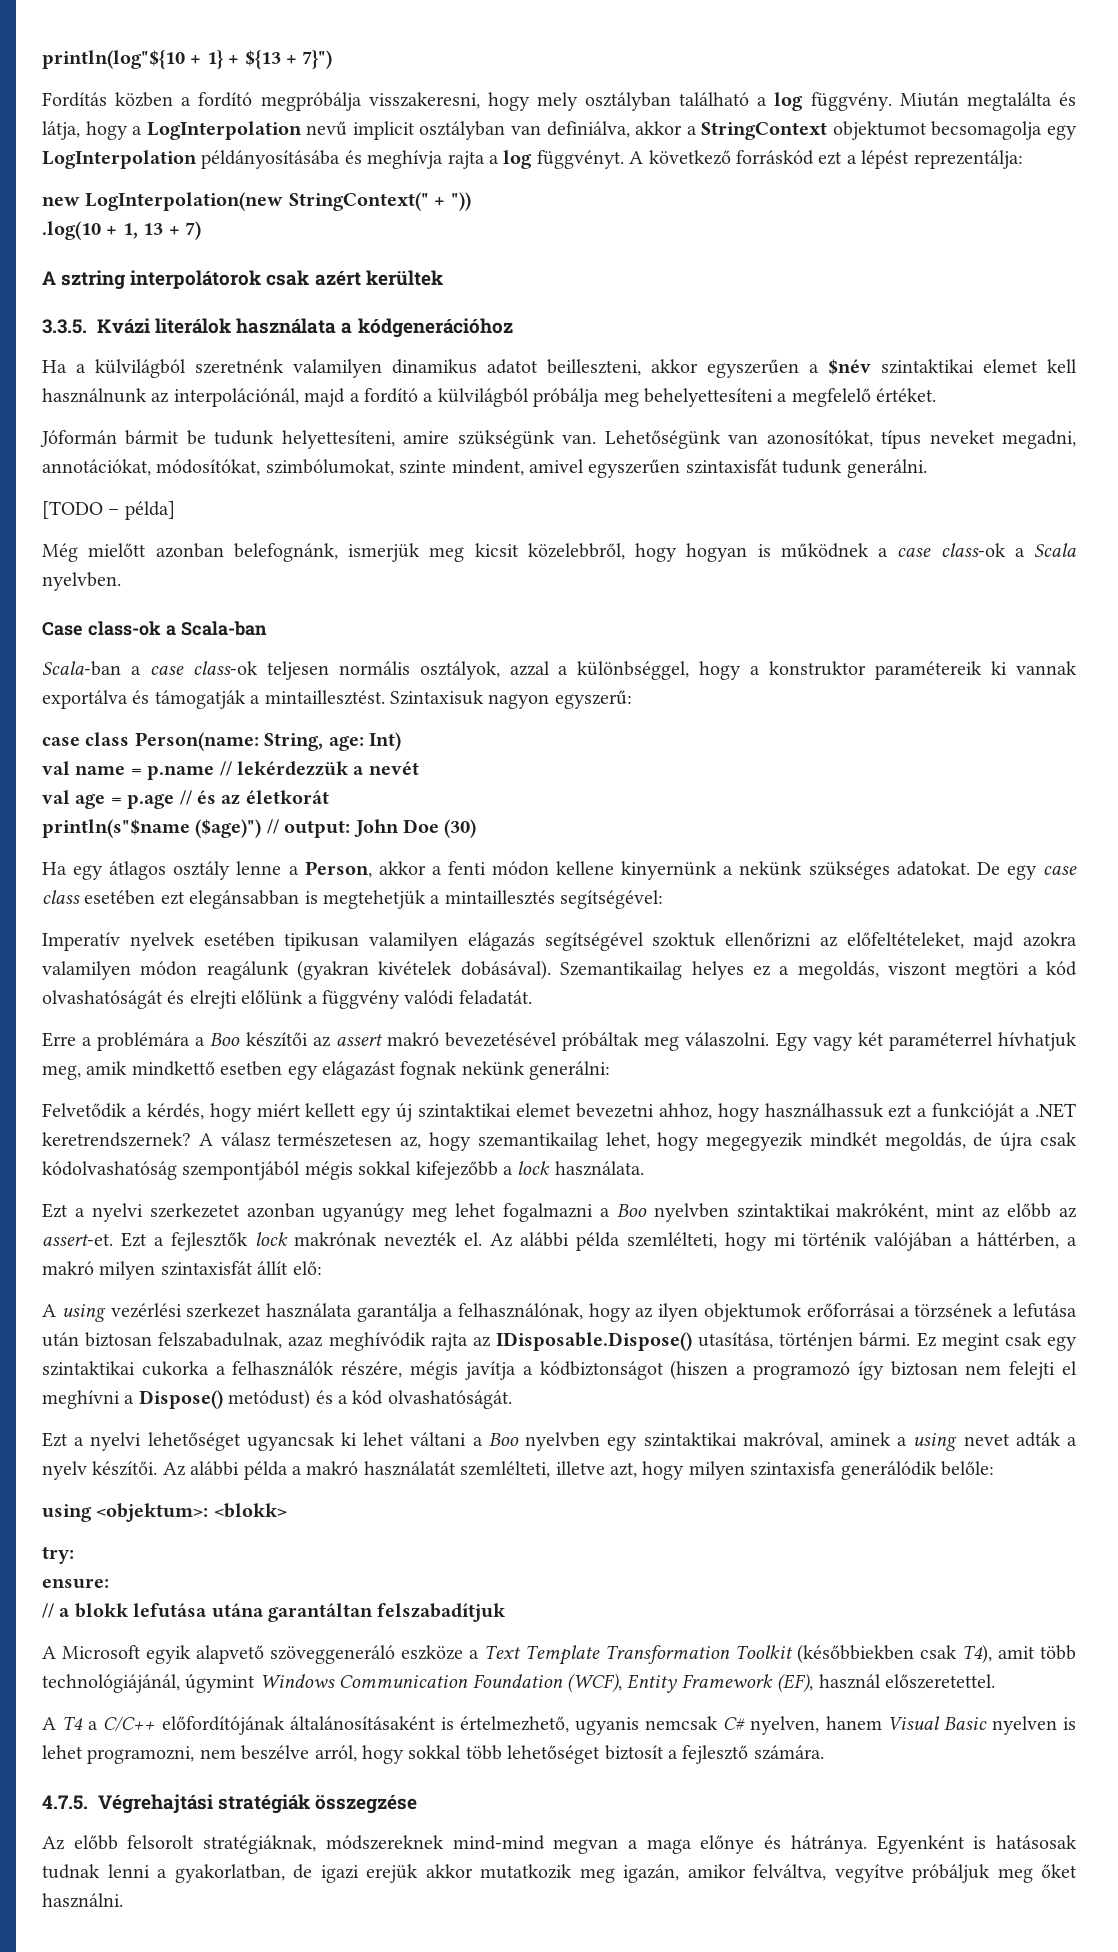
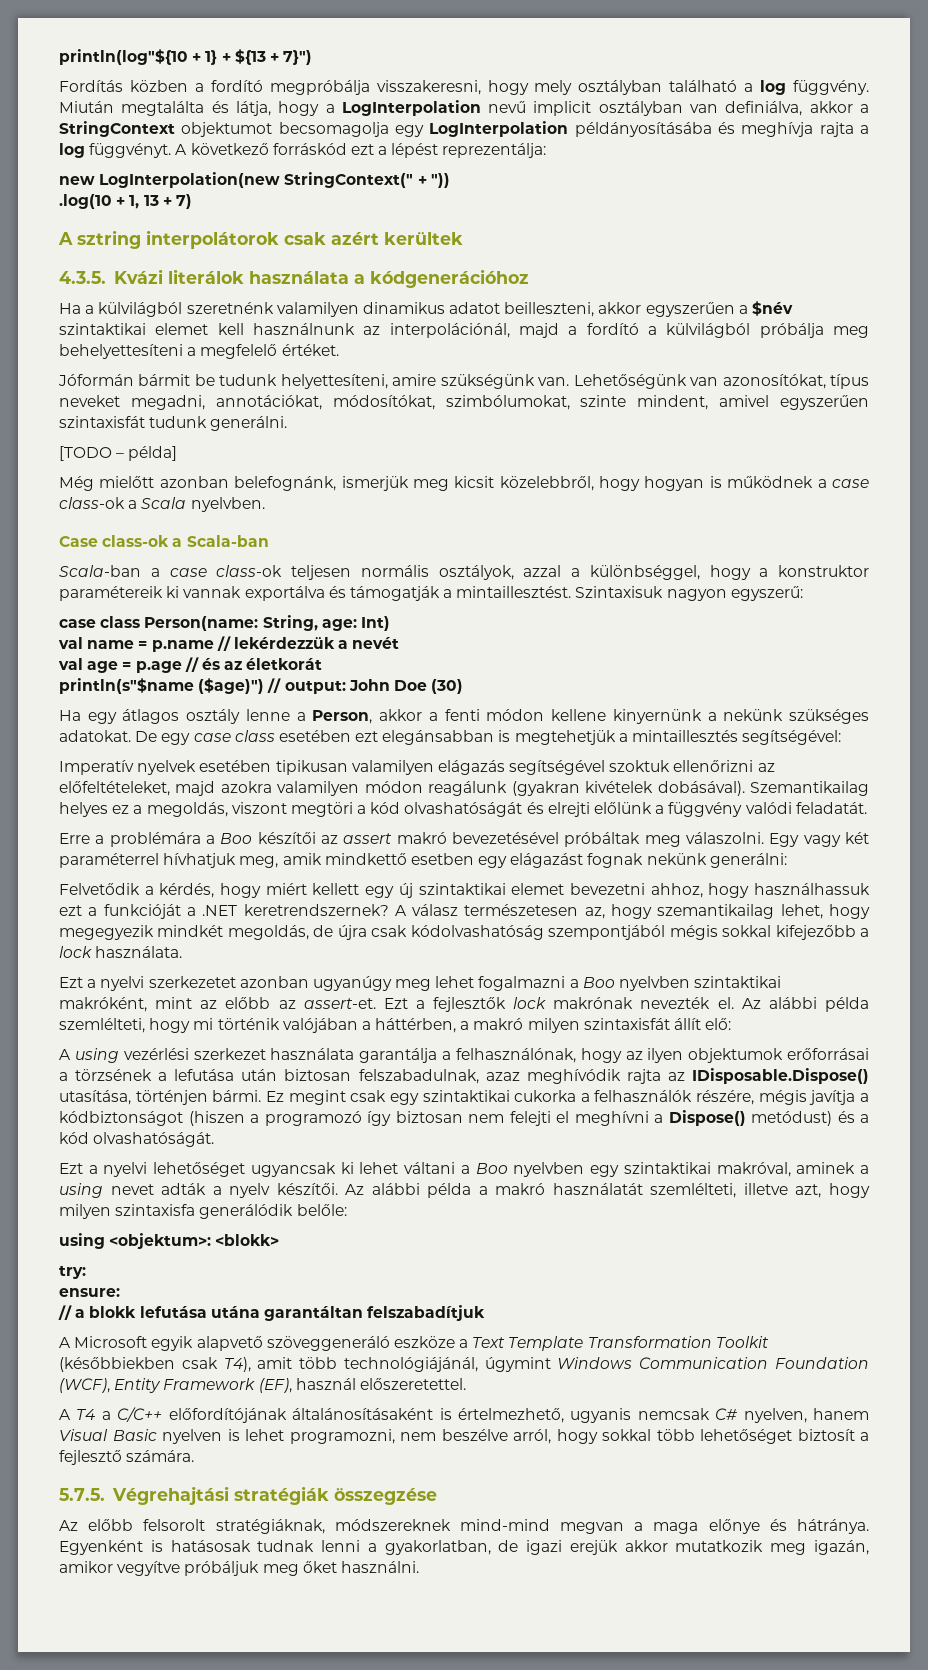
[42,319,87,334] 3.3.5. -> [59,271,106,284] 4.3.5.
[42,1795,88,1810] 4.7.5. -> [59,1488,105,1501] 5.7.5.
[753,1864,826,1881] felváltva, -> (113, 1567) none

